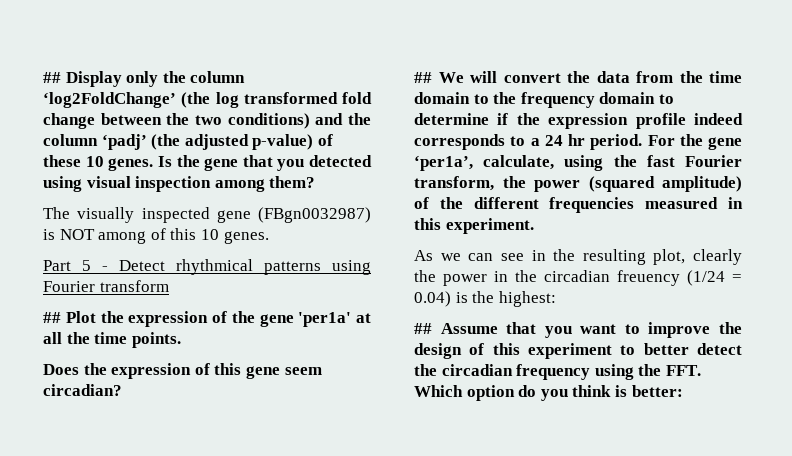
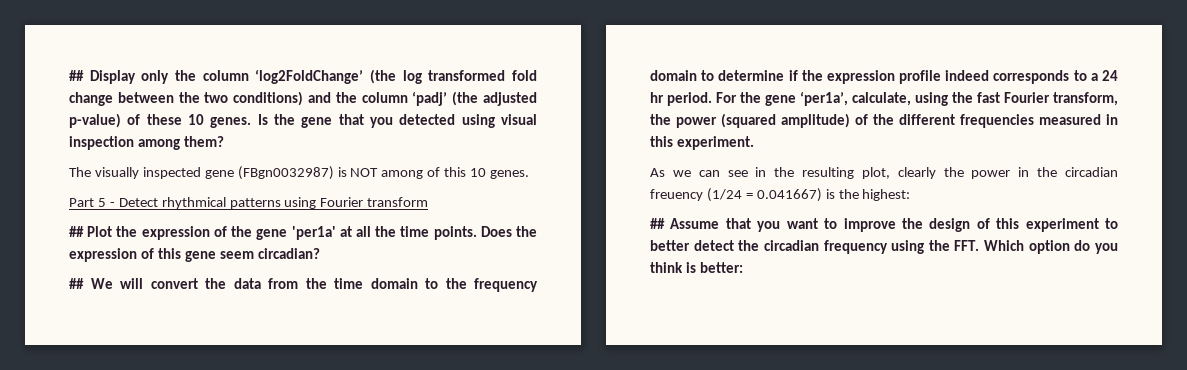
(181, 340) // -> (477, 233) none
[414,291,451,307] 0.04) -> [756,188,822,202] 0.041667)

